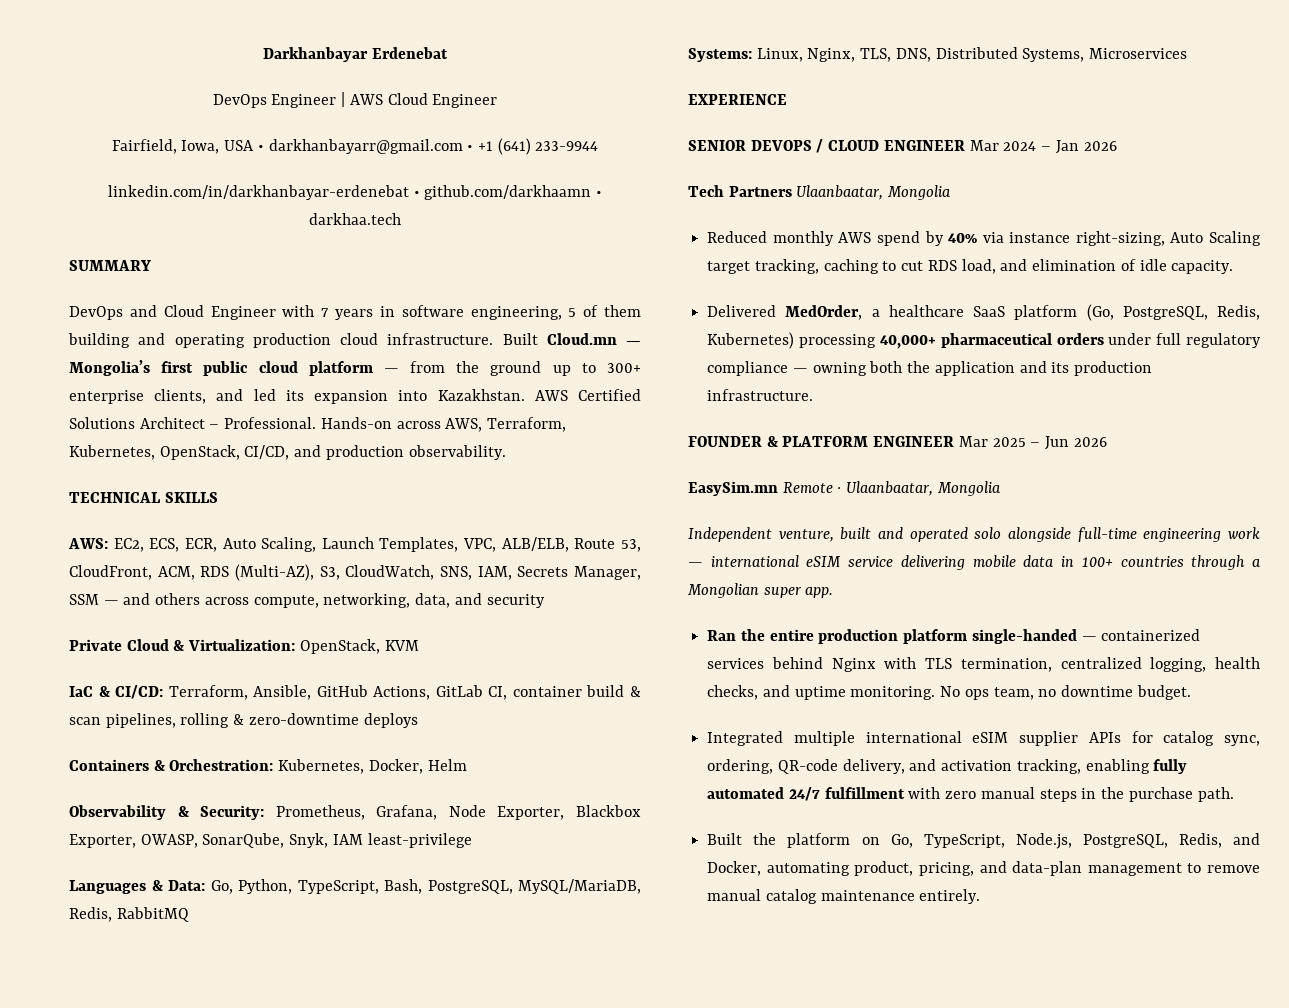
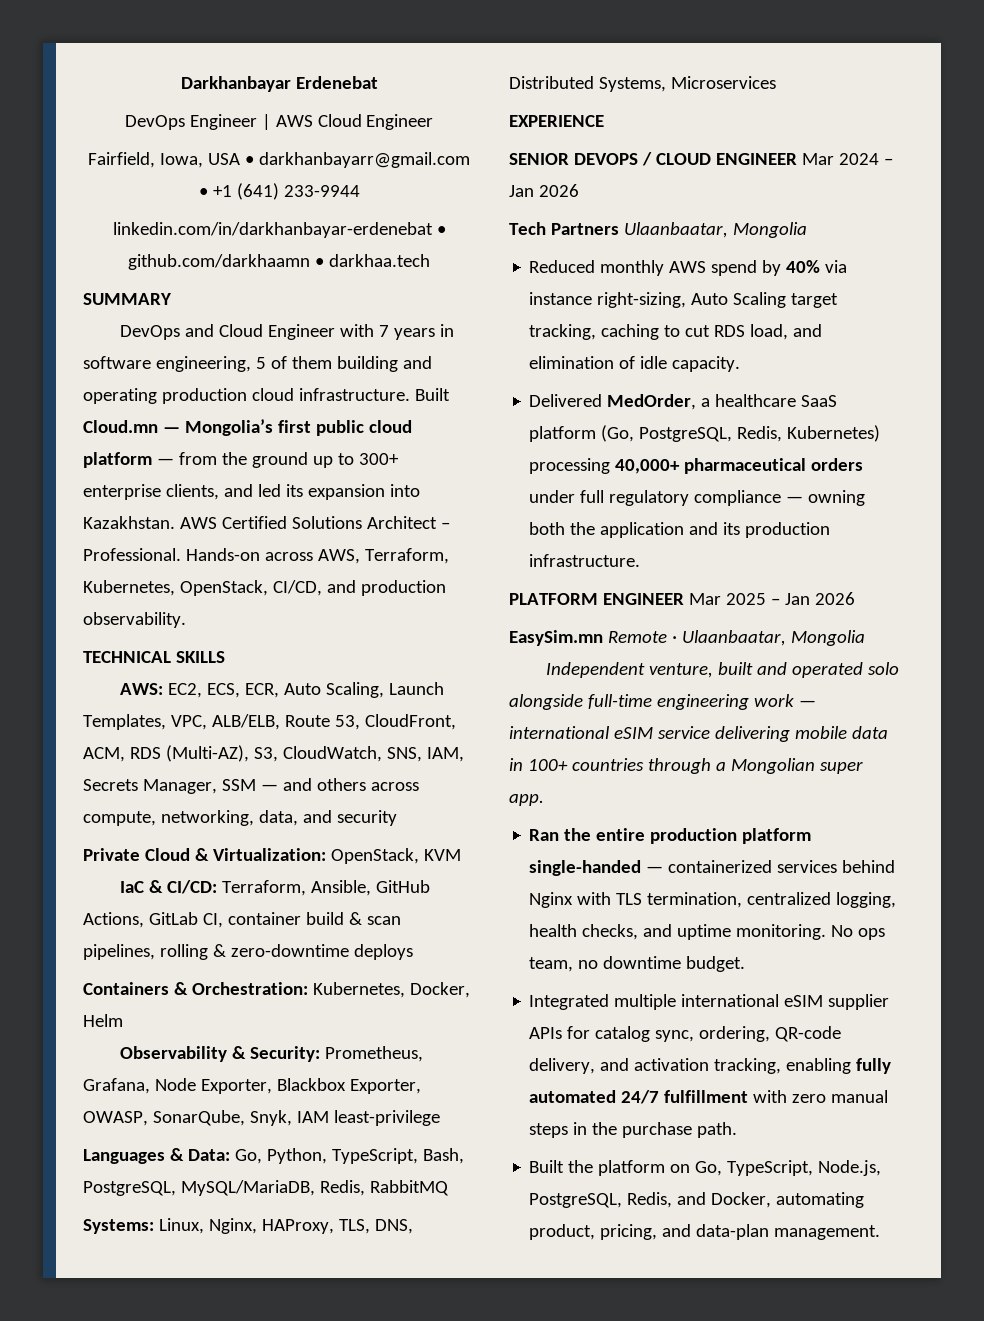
(856, 55) none -> [261,1219,334,1234] HAProxy,
[688,436,778,447] FOUNDER & -> (641, 560) none
[1045,436,1070,450] Jun -> [784,593,810,605] Jan
[1087,863,1260,876] [707,889,981,904] management to remove manual catalog maintenance entirely. -> [774,1225,881,1240] management.

